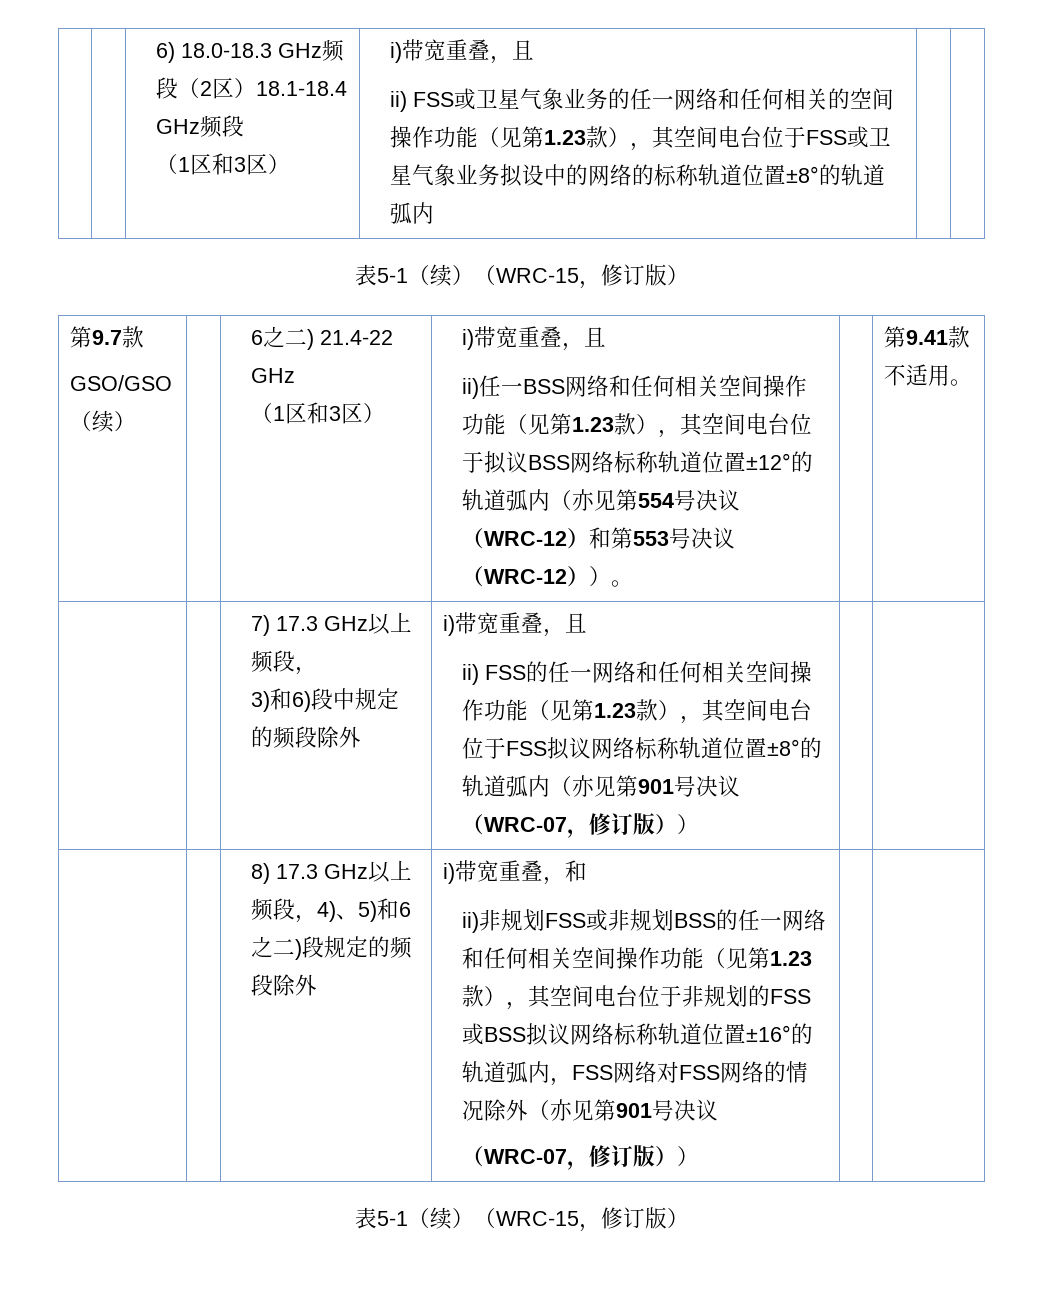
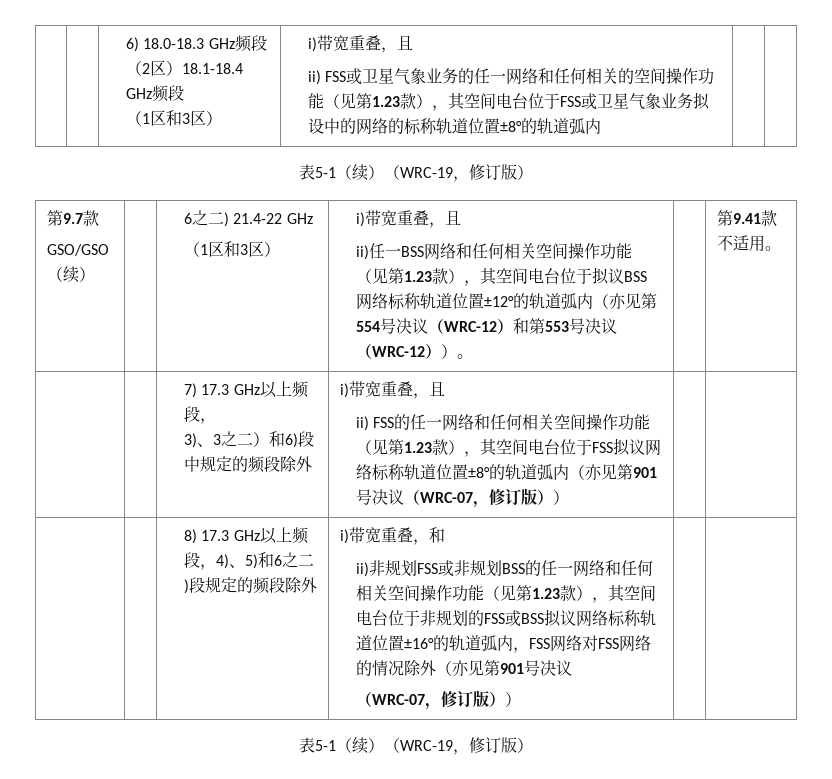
[495,268,579,283] WRC-15 -> [400,167,453,178] WRC-19
(270, 701) none -> [196,431,269,447] 、3之二）
[495,1211,579,1226] WRC-15 -> [400,740,453,751] WRC-19

